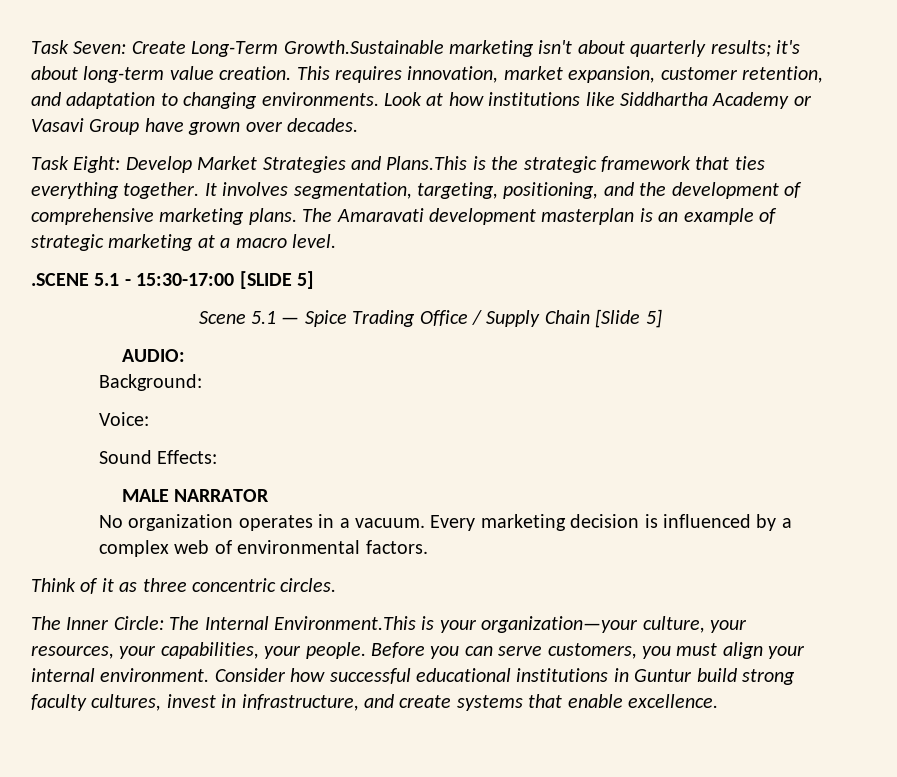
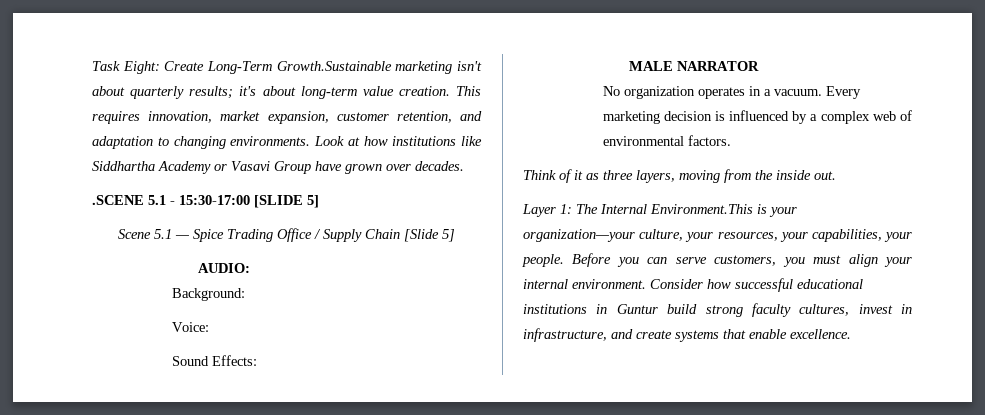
[31,40,127,54] Task Seven: -> [92,61,160,74] Task Eight:
[31,156,765,173] [31,182,802,199] [31,208,777,225] [31,234,336,251] // Task Eight: Develop Market Strategies and Plans.This is the strategic framework that ties everything together. It involves segmentation, targeting, positioning, and the development of comprehensive marketing plans. The Amaravati development masterplan is an example of strategic marketing at a macro level. -> (464, 166) none
[192,578,337,592] [31,616,164,630] concentric circles. // The Inner Circle: -> [636,169,836,183] [522,204,572,217] layers, moving from the inside out. // Layer 1:

